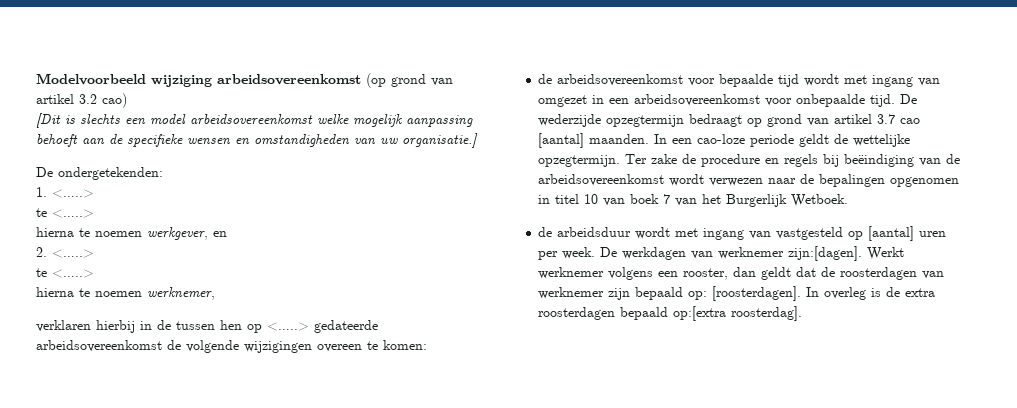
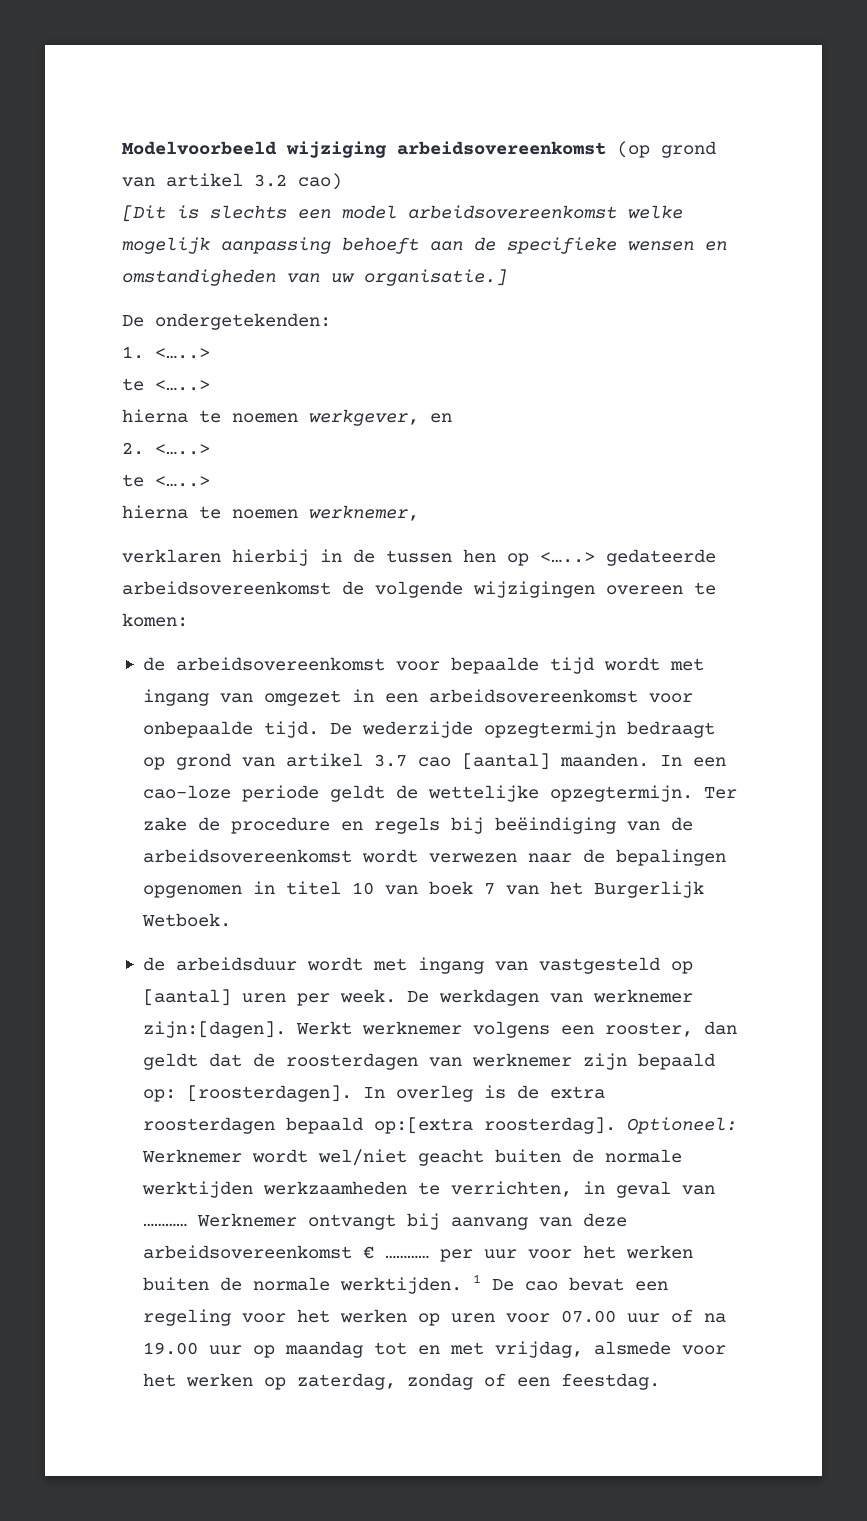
(803, 313) none -> [626,1117,737,1134] [141,1149,682,1166] [141,1181,715,1198] [142,1213,627,1230] [142,1245,693,1262] [142,1274,668,1294] [142,1309,726,1326] [142,1341,726,1358] [142,1373,660,1390] Optioneel: Werknemer wordt wel/niet geacht buiten de normale werktijden werkzaamheden te verrichten, in geval van ………… Werknemer ontvangt bij aanvang van deze arbeidsovereenkomst € ………… per uur voor het werken buiten de normale werktijden. 1 De cao bevat een regeling voor het werken op uren voor 07.00 uur of na 19.00 uur op maandag tot en met vrijdag, alsmede voor het werken op zaterdag, zondag of een feestdag.

